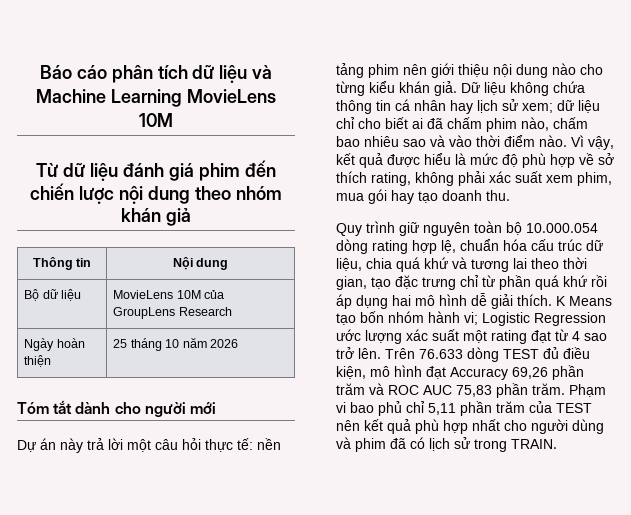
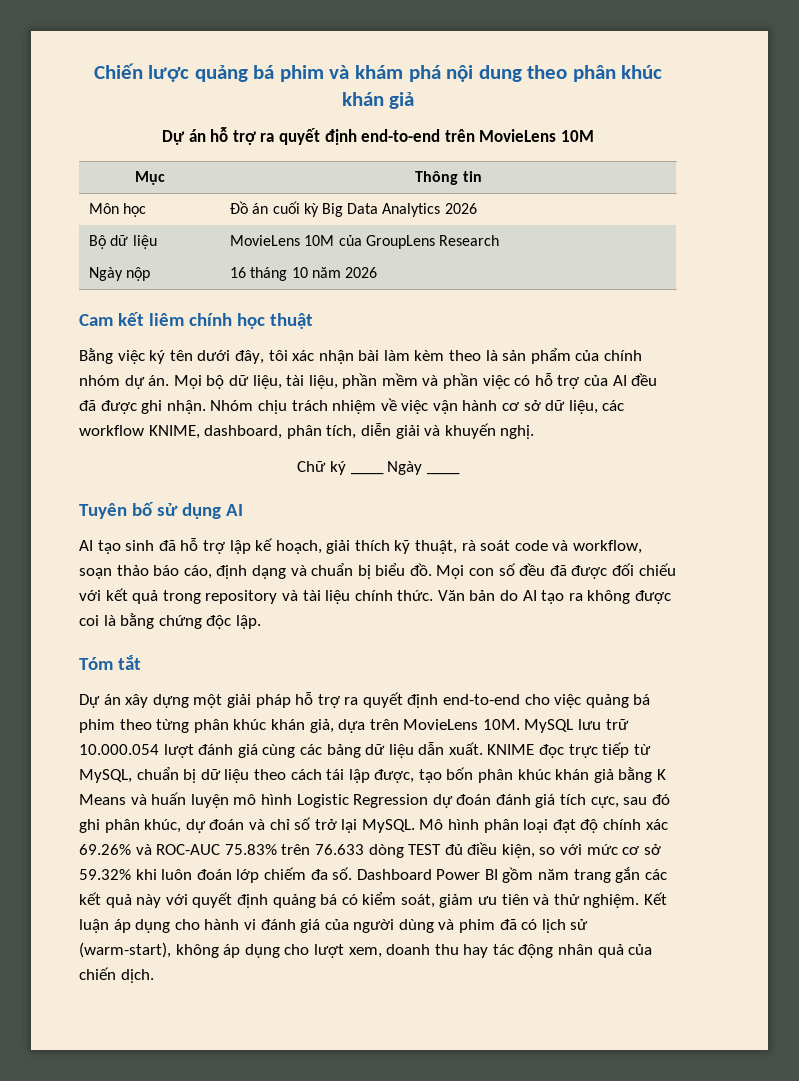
[39,65,273,83] [36,89,276,107] [139,113,173,127] [36,160,276,181] [30,183,115,204] Báo cáo phân tích dữ liệu và Machine Learning MovieLens 10M // Từ dữ liệu đánh giá phim đến chiến lược -> [93,63,441,82] Chiến lược quảng bá phim và khám phá
[235,186,282,200] [121,208,191,226] [32,257,92,270] [172,257,229,270] nhóm khán giả // Thông tin | Nội dung -> [572,65,663,82] [341,92,415,109] [162,127,594,145] [135,171,165,185] [415,171,482,185] [89,203,147,217] [230,201,477,217] phân khúc khán giả // Dự án hỗ trợ ra quyết định end-to-end trên MovieLens 10M // Mục | Thông tin // Môn học | Đồ án cuối kỳ Big Data Analytics 2026
[56,338,85,348] [24,355,52,367] [113,339,128,348] hoàn thiện | 25 -> [126,267,151,281] [230,267,247,278] nộp | 16
[17,400,216,417] [17,438,281,453] [336,63,603,78] [336,81,585,96] [336,99,600,114] [336,117,588,132] [336,135,614,150] [336,153,614,168] [336,171,612,186] [336,189,510,204] [336,221,598,236] [336,239,603,254] [336,257,587,272] [336,275,607,290] [336,293,612,309] [336,311,606,326] [336,329,607,344] [336,347,415,359] Tóm tắt dành cho người mới // Dự án này trả lời một câu hỏi thực tế: nền tảng phim nên giới thiệu nội dung nào cho từng kiểu khán giả. Dữ liệu không chứa thông tin cá nhân hay lịch sử xem; dữ liệu chỉ cho biết ai đã chấm phim nào, chấm bao nhiêu sao và vào thời điểm nào. Vì vậy, kết quả được hiểu là mức độ phù hợp về sở thích rating, không phải xác suất xem phim, mua gói hay tạo doanh thu. // Quy trình giữ nguyên toàn bộ 10.000.054 dòng rating hợp lệ, chuẩn hóa cấu trúc dữ liệu, chia quá khứ và tương lai theo thời gian, tạo đặc trưng chỉ từ phần quá khứ rồi áp dụng hai mô hình dễ giải thích. K Means tạo bốn nhóm hành vi; Logistic Regression ước lượng xác suất một rating đạt từ 4 sao trở lên. Trên -> [79,312,313,329] [79,348,643,364] [79,373,658,389] [79,398,625,414] [79,423,535,439] [297,461,460,475] [79,502,243,519] [79,538,643,554] [79,563,676,579] [79,588,672,604] [79,613,261,629] [79,655,141,670] [79,692,651,708] [79,719,629,733] [79,742,651,758] [79,767,667,783] [79,792,670,808] [79,817,668,833] [79,844,311,855] Cam kết liêm chính học thuật // Bằng việc ký tên dưới đây, tôi xác nhận bài làm kèm theo là sản phẩm của chính nhóm dự án. Mọi bộ dữ liệu, tài liệu, phần mềm và phần việc có hỗ trợ của AI đều đã được ghi nhận. Nhóm chịu trách nhiệm về việc vận hành cơ sở dữ liệu, các workflow KNIME, dashboard, phân tích, diễn giải và khuyến nghị. // Chữ ký ____ Ngày ____ // Tuyên bố sử dụng AI // AI tạo sinh đã hỗ trợ lập kế hoạch, giải thích kỹ thuật, rà soát code và workflow, soạn thảo báo cáo, định dạng và chuẩn bị biểu đồ. Mọi con số đều đã được đối chiếu với kết quả trong repository và tài liệu chính thức. Văn bản do AI tạo ra không được coi là bằng chứng độc lập. // Tóm tắt // Dự án xây dựng một giải pháp hỗ trợ ra quyết định end-to-end cho việc quảng bá phim theo từng phân khúc khán giả, dựa trên MovieLens 10M. MySQL lưu trữ 10.000.054 lượt đánh giá cùng các bảng dữ liệu dẫn xuất. KNIME đọc trực tiếp từ MySQL, chuẩn bị dữ liệu theo cách tái lập được, tạo bốn phân khúc khán giả bằng K Means và huấn luyện mô hình Logistic Regression dự đoán đánh giá tích cực, sau đó ghi phân khúc, dự đoán và chỉ số trở lại MySQL. Mô hình phân loại đạt độ chính xác 69.26% và ROC-AUC 75.83% trên
[370,365,584,380] [336,383,606,398] [336,401,592,416] [336,419,527,434] mô hình đạt Accuracy 69,26 phần trăm và ROC AUC 75,83 phần trăm. Phạm vi bao phủ chỉ 5,11 phần trăm của TEST nên kết quả phù hợp nhất cho -> [539,844,661,855] [79,867,667,883] [79,892,668,908] [79,919,349,933] so với mức cơ sở 59.32% khi luôn đoán lớp chiếm đa số. Dashboard Power BI gồm năm trang gắn các kết quả này với quyết định quảng bá có kiểm soát, giảm ưu tiên và thử nghiệm. Kết luận áp dụng cho hành vi đánh giá của
[474,439,557,452] trong TRAIN. -> [79,942,653,958] [79,967,154,983] (warm-start), không áp dụng cho lượt xem, doanh thu hay tác động nhân quả của chiến dịch.

